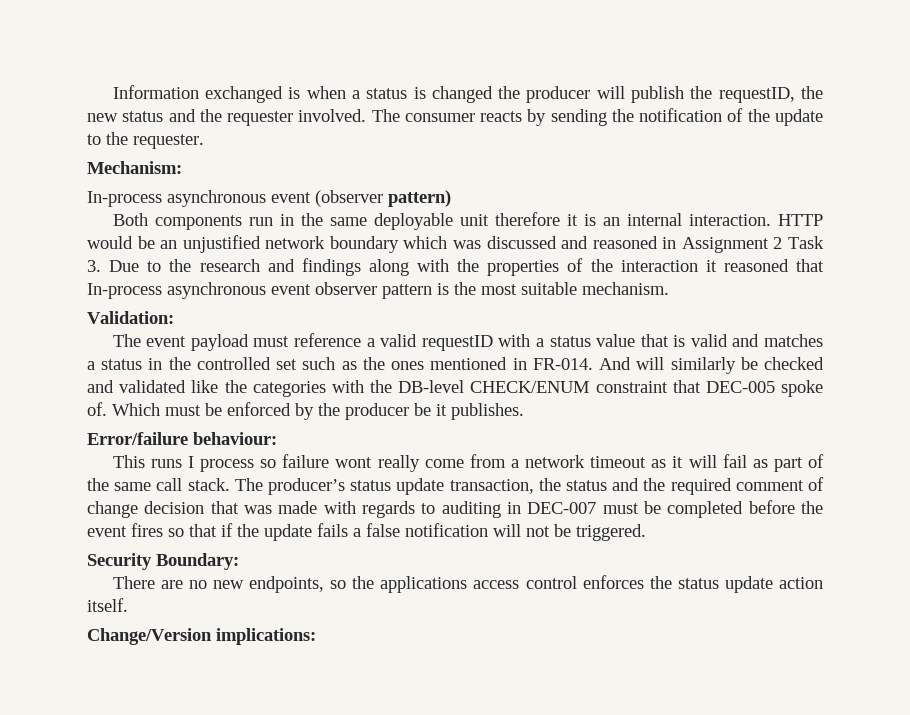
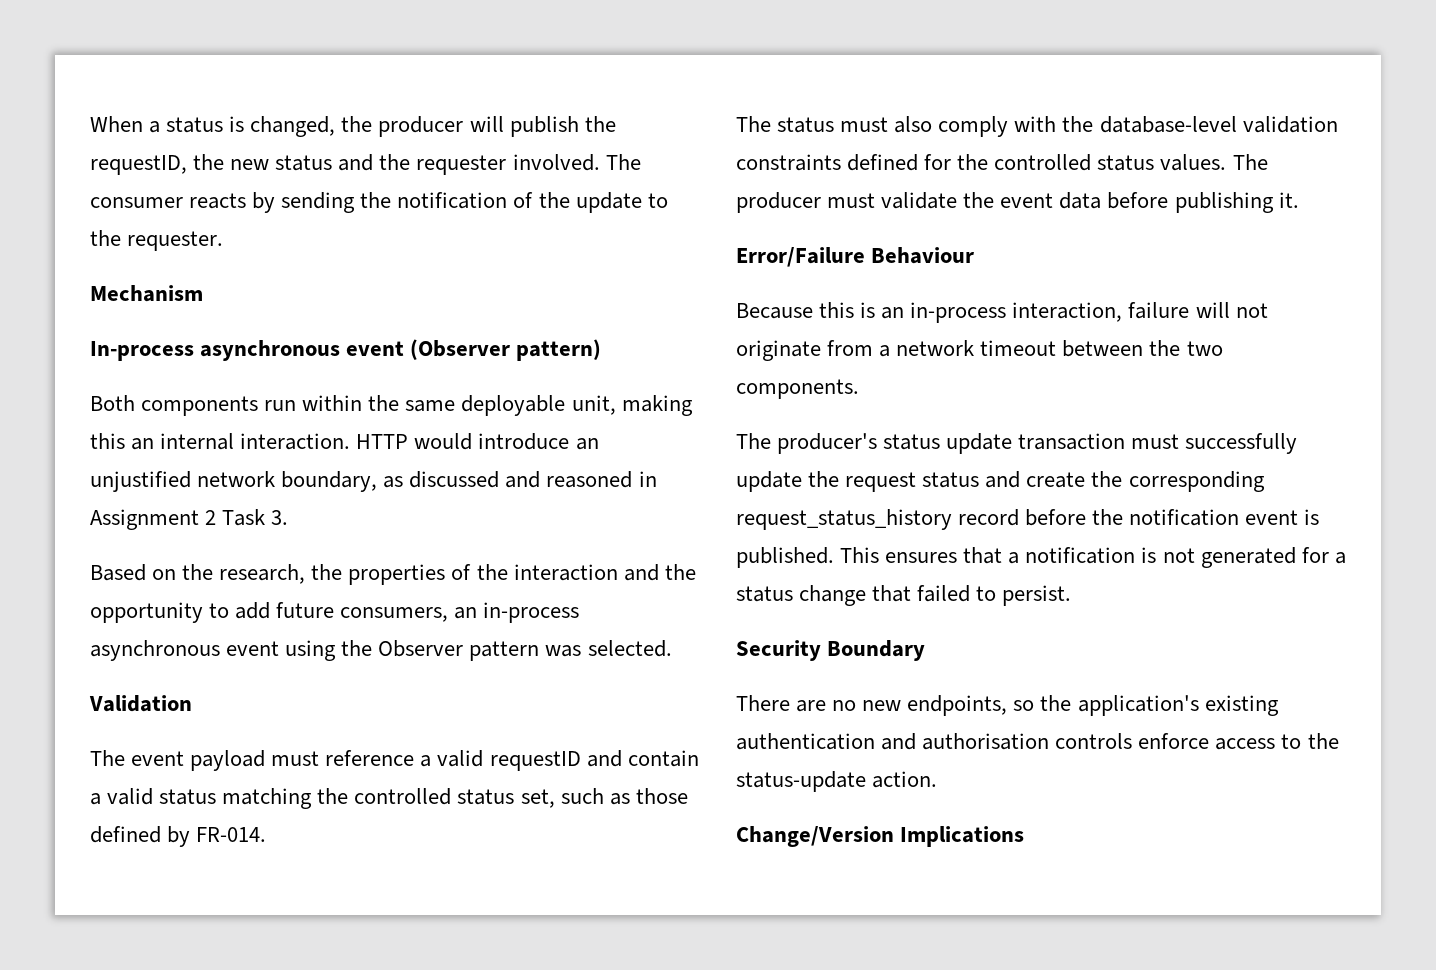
[112,85,346,103] Information exchanged is when -> [90,116,143,132] When
[431,86,493,103] changed -> [250,116,336,137] changed,
[87,161,182,174] [87,190,383,207] Mechanism: // In-process asynchronous event (observer -> [90,285,203,302] [90,339,511,361] Mechanism // In-process asynchronous event (Observer
[279,214,294,226] in -> [302,395,363,411] within
[459,212,596,226] unit therefore it is -> [571,395,693,416] [90,433,125,449] unit, making this
[137,236,155,249] be -> [478,433,570,450] introduce
[329,236,481,253] boundary which was -> [281,471,404,492] boundary, as
[109,258,449,276] Due to the research and findings along with -> [90,564,306,584] // Based on the research,
[705,259,824,272] [87,282,669,299] [87,311,174,324] it reasoned that In-process asynchronous event observer pattern is the most suitable mechanism. // Validation: -> [623,564,696,581] [90,602,580,623] [90,640,672,661] [89,695,192,712] and the opportunity to add future consumers, an in-process asynchronous event using the Observer pattern was selected. // Validation
[498,334,823,347] [87,357,825,374] [87,380,823,397] [87,402,524,420] [87,432,277,445] [112,454,825,472] [87,477,825,495] [87,500,824,518] [87,523,646,541] with a status value that is valid and matches a status in the controlled set such as the ones mentioned in FR-014. And will similarly be checked and validated like the categories with the DB-level CHECK/ENUM constraint that DEC-005 spoke of. Which must be enforced by the producer be it publishes. // Error/failure behaviour: // This runs I process so failure wont really come from a network timeout as it will fail as part of the same call stack. The producer’s status update transaction, the status and the required comment of change decision that was made with regards to auditing in DEC-007 must be completed before the event fires so that if the update fails a false notification will not be triggered. -> [586,750,699,767] [90,788,688,809] [90,826,267,847] [736,116,1338,137] [736,154,1268,171] [736,192,1299,213] [736,247,975,267] [736,302,1268,323] [736,340,1223,361] [736,379,859,399] [736,433,1298,454] [736,471,1265,492] [736,509,1320,530] [736,547,1346,568] [736,585,1072,606] and contain a valid status matching the controlled status set, such as those defined by FR-014. // The status must also comply with the database-level validation constraints defined for the controlled status values. The producer must validate the event data before publishing it. // Error/Failure Behaviour // Because this is an in-process interaction, failure will not originate from a network timeout between the two components. // The producer's status update transaction must successfully update the request status and create the corresponding request_status_history record before the notification event is published. This ensures that a notification is not generated for a status change that failed to persist.
[156,553,239,570] Boundary: -> [827,640,926,661] Boundary
[380,575,823,593] [87,598,128,612] applications access control enforces the status update action itself. -> [1077,695,1279,716] [736,733,1339,750] [736,771,938,792] application's existing authentication and authorisation controls enforce access to the status-update action.
[216,628,316,645] implications: -> [900,826,1025,847] Implications

